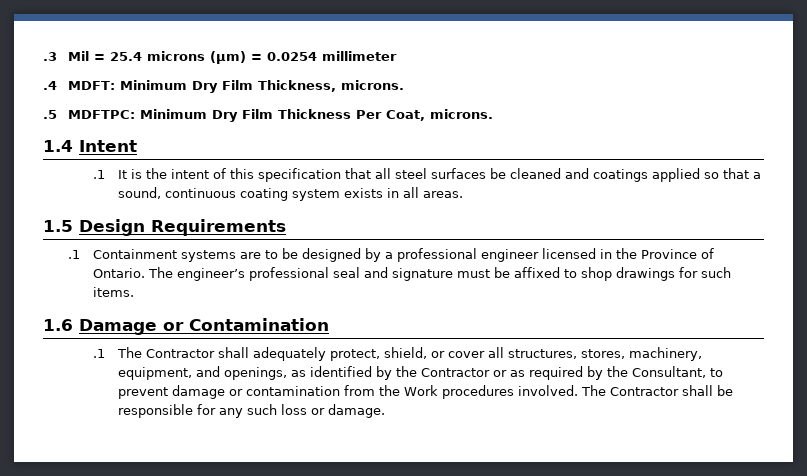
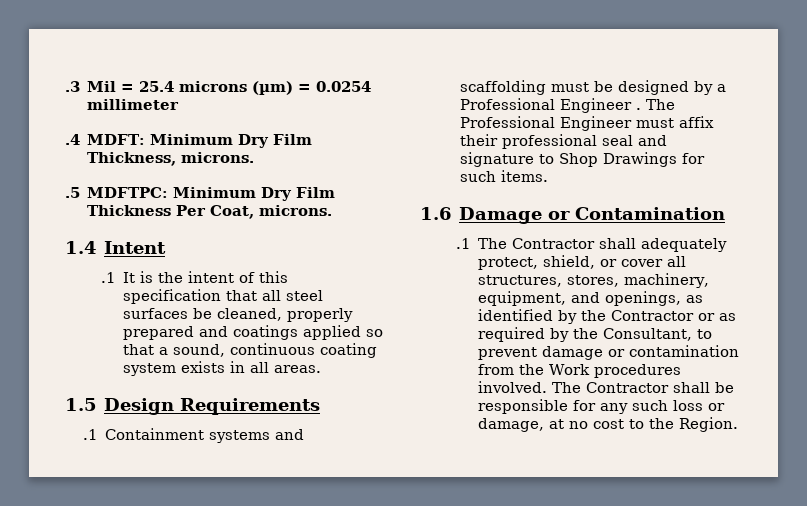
[509,168,561,179] cleaned -> [217,308,354,322] [123,326,195,340] cleaned, properly prepared
[239,250,278,259] are to -> [275,429,305,440] [460,80,590,95] and scaffolding must
[396,248,714,262] [92,267,675,281] professional engineer licensed in the Province of Ontario. The engineer’s professional seal and signature must be affixed to shop drawings -> [460,98,676,113] [460,116,715,131] [460,134,668,149] [460,152,678,167] Professional Engineer . The Professional Engineer must affix their professional seal and signature to Shop Drawings
[327,404,385,418] damage. -> [478,417,739,432] damage, at no cost to the Region.

